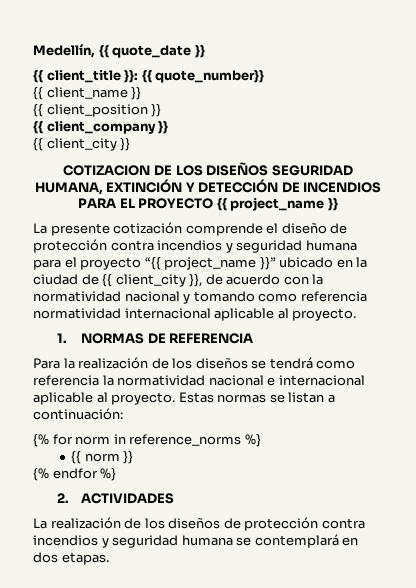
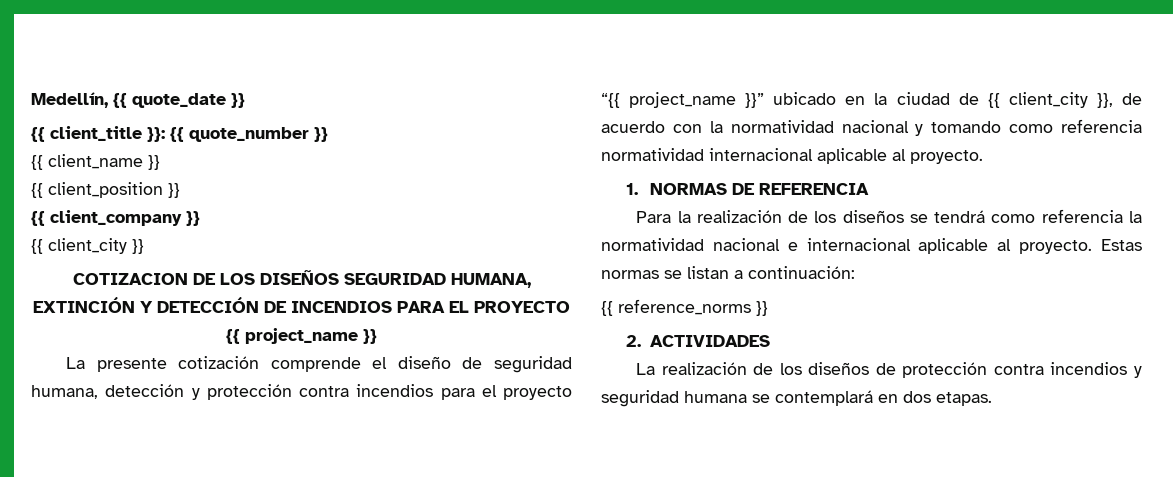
[155,69,265,83] quote_number}} -> [189,127,328,142] quote_number }}
[33,239,357,253] protección contra incendios y seguridad humana -> [494,356,572,373] [31,384,434,400] seguridad humana, detección y protección contra incendios
[33,433,261,447] [71,450,134,464] [33,467,117,481] {% for norm in reference_norms %} // {{ norm }} // {% endfor %} -> [601,299,768,316] {{ reference_norms }}

